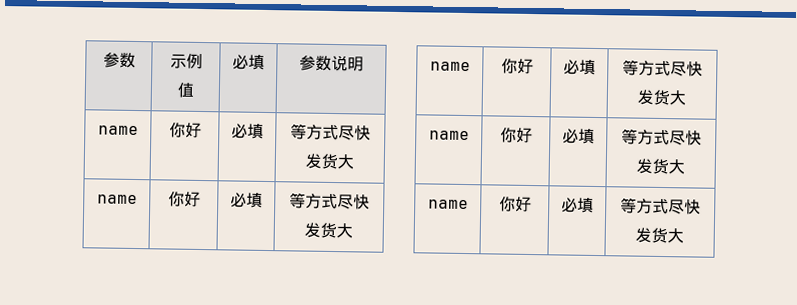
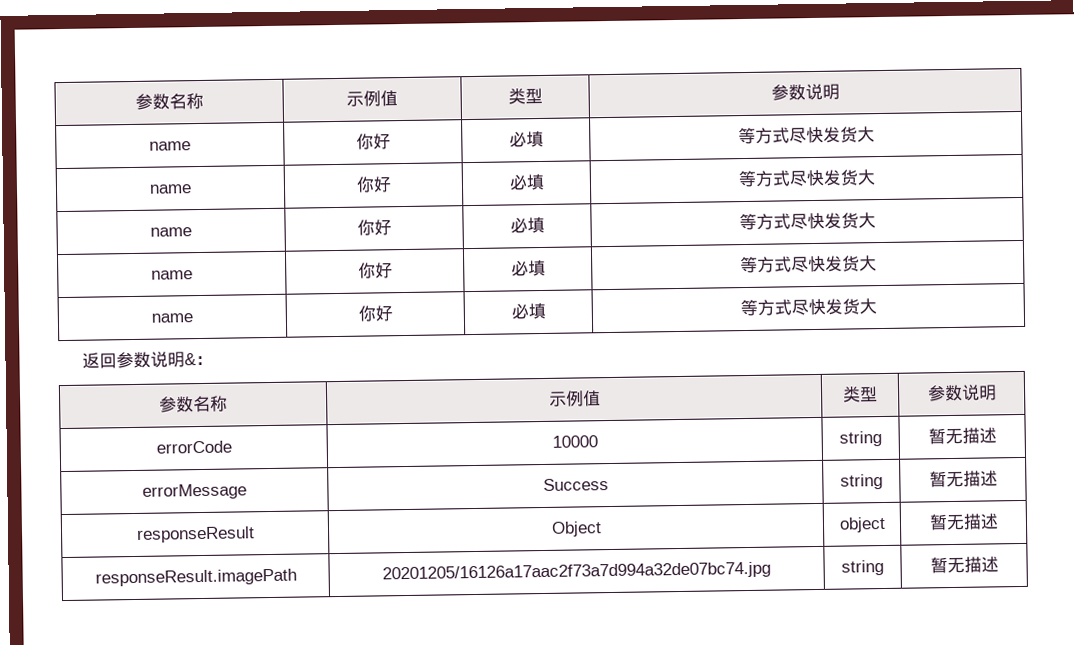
[102,52,136,68] [169,53,203,70] [176,82,195,98] [232,54,265,70] 参数 | 示例值 | 必填 -> [134,92,204,110] [346,90,398,107] [507,87,543,105] 参数名称 | 示例值 | 类型
(684, 236) none -> [81,351,213,369] [159,395,228,413] [548,390,601,407] [842,386,878,403] [926,384,997,402] [155,440,232,454] [551,435,598,448] [839,431,882,447] [927,427,997,445] [142,483,247,500] [542,478,609,492] [840,474,883,490] [928,470,998,488] [135,526,255,543] [550,521,602,537] [838,516,886,533] [928,513,999,531] [94,568,297,587] [382,561,771,583] [841,560,884,576] [929,556,999,574] // 返回参数说明&： // 参数名称 | 示例值 | 类型 | 参数说明 // errorCode | 10000 | string | 暂无描述 // errorMessage | Success | string | 暂无描述 // responseResult | Object | object | 暂无描述 // responseResult.imagePath | 20201205/16126a17aac2f73a7d994a32de07bc74.jpg | string | 暂无描述

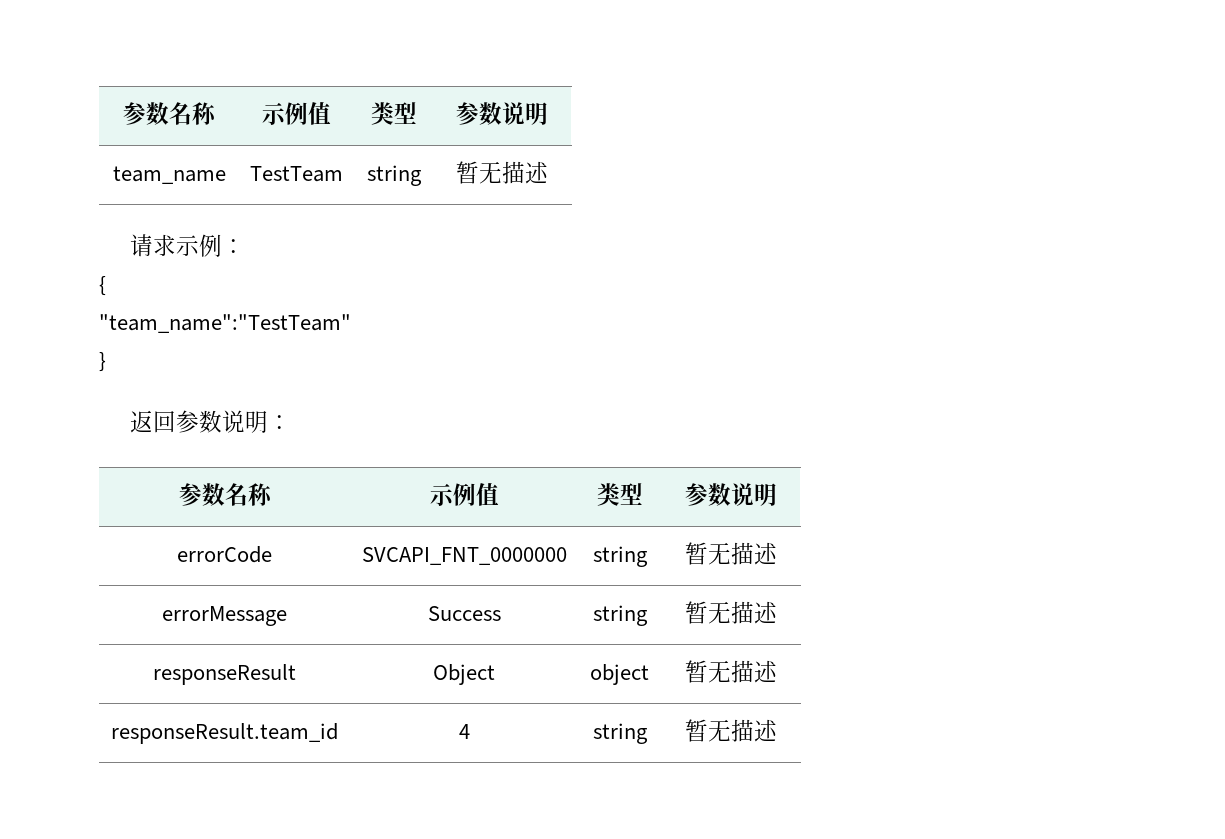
[134,92,204,110] [346,90,398,107] [507,87,543,105] [770,83,840,101] [149,141,191,151] [355,133,391,150] [508,130,544,148] [737,126,875,145] [149,184,192,194] [355,176,392,193] [508,173,545,191] [737,169,876,188] [150,227,192,237] [356,219,392,236] [509,216,545,234] [738,212,876,231] [151,270,193,280] [357,262,393,279] [510,259,546,277] [739,255,877,274] [151,313,193,323] [357,305,393,322] [510,302,546,320] [739,298,877,317] 参数名称 | 示例值 | 类型 | 参数说明 // name | 你好 | 必填 | 等方式尽快发货大 // name | 你好 | 必填 | 等方式尽快发货大 // name | 你好 | 必填 | 等方式尽快发货大 // name | 你好 | 必填 | 等方式尽快发货大 // name | 你好 | 必填 | 等方式尽快发货大 -> [123,102,217,125] [262,102,331,125] [370,102,417,125] [456,102,548,125] [112,166,226,184] [250,166,343,182] [366,165,422,186] [456,161,548,184] [129,234,245,257] [99,276,106,296] [99,314,351,333] [99,352,106,372] 参数名称 | 示例值 | 类型 | 参数说明 // team_name | TestTeam | string | 暂无描述 // 请求示例： // { // "team_name":"TestTeam" // }
[183,353,197,366] & -> (268, 422) none
[551,435,598,448] 10000 -> [361,547,567,565] SVCAPI_FNT_0000000
[94,568,297,587] [382,561,771,583] responseResult.imagePath | 20201205/16126a17aac2f73a7d994a32de07bc74.jpg -> [111,723,338,744] [458,724,470,739] responseResult.team_id | 4

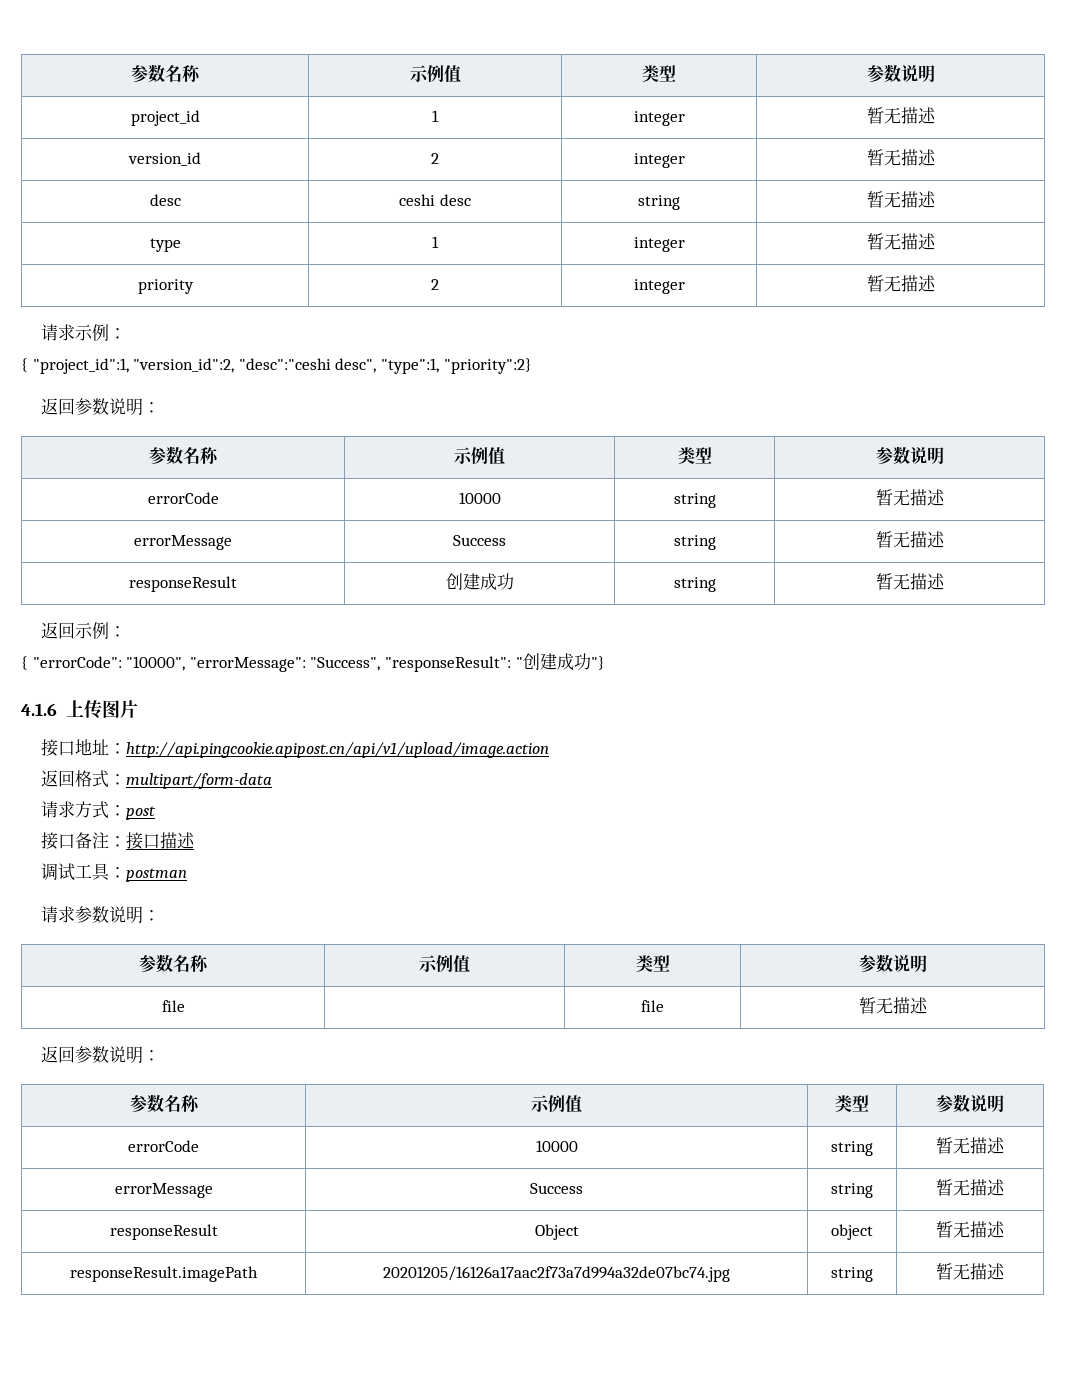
[123,102,217,125] [262,102,331,125] [370,102,417,125] [456,102,548,125] [112,166,226,184] [250,166,343,182] [366,165,422,186] [456,161,548,184] [129,234,245,257] [99,276,106,296] [99,314,351,333] [99,352,106,372] 参数名称 | 示例值 | 类型 | 参数说明 // team_name | TestTeam | string | 暂无描述 // 请求示例： // { // "team_name":"TestTeam" // } -> [131,64,201,83] [409,65,461,83] [642,65,676,82] [866,64,935,83] [130,110,200,126] [432,110,439,122] [633,111,685,126] [866,107,936,124] [128,152,201,166] [431,153,439,164] [633,153,685,168] [866,149,936,166] [149,194,181,206] [399,194,471,206] [638,195,680,210] [866,191,936,208] [149,238,181,252] [432,236,439,248] [633,237,685,252] [866,233,936,250] [137,279,194,294] [431,279,439,290] [633,279,685,294] [866,275,936,292] [40,324,126,341] [21,358,532,374] 参数名称 | 示例值 | 类型 | 参数说明 // project_id | 1 | integer | 暂无描述 // version_id | 2 | integer | 暂无描述 // desc | ceshi desc | string | 暂无描述 // type | 1 | integer | 暂无描述 // priority | 2 | integer | 暂无描述 // 请求示例： // { "project_id":1, "version_id":2, "desc":"ceshi desc", "type":1, "priority":2}
[361,547,567,565] SVCAPI_FNT_0000000 -> [458,492,501,504] [673,493,716,508] [875,489,945,506] [134,535,232,550] [453,535,506,546] [673,535,716,550] [875,531,945,548] [129,576,237,592] [445,573,514,590] [673,577,716,592] [875,573,945,590] [40,622,126,639] [21,653,605,672] [21,700,138,719] [40,739,549,758] [40,770,272,789] [40,801,156,820] [40,832,195,850] [40,863,187,882] [40,906,160,924] [139,954,209,973] [419,955,470,973] [635,955,670,972] [858,954,927,973] [161,1000,185,1012] [641,1000,664,1012] [858,997,928,1014] [40,1046,160,1064] [129,1094,200,1113] [531,1095,582,1113] [835,1095,869,1112] [936,1094,1004,1113] [128,1140,199,1152] [535,1140,578,1152] 10000 | string | 暂无描述 // errorMessage | Success | string | 暂无描述 // responseResult | 创建成功 | string | 暂无描述 // 返回示例： // { "errorCode": "10000", "errorMessage": "Success", "responseResult": "创建成功"} // 4.1.6上传图片 // 接口地址：http://api.pingcookie.apipost.cn/api/v1/upload/image.action // 返回格式：multipart/form-data // 请求方式：post // 接口备注：接口描述 // 调试工具：postman // 请求参数说明： // 参数名称 | 示例值 | 类型 | 参数说明 // file | | file | 暂无描述 // 返回参数说明： // 参数名称 | 示例值 | 类型 | 参数说明 // errorCode | 10000
[111,723,338,744] [458,724,470,739] responseResult.team_id | 4 -> [70,1266,258,1282] [383,1266,730,1282] responseResult.imagePath | 20201205/16126a17aac2f73a7d994a32de07bc74.jpg

